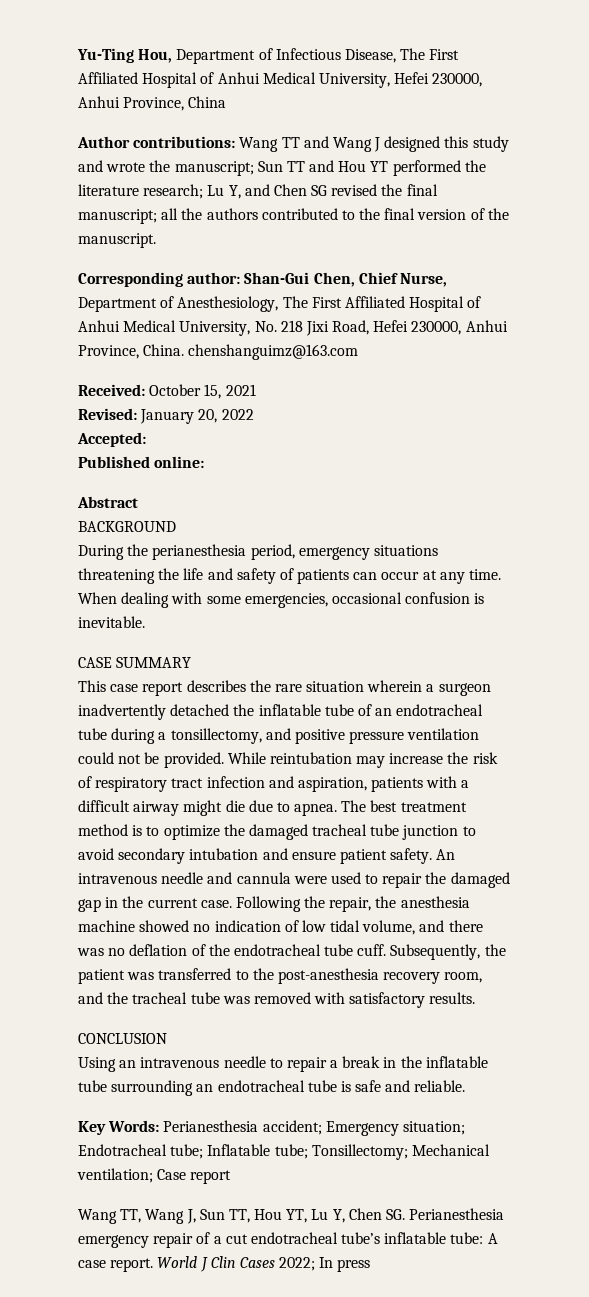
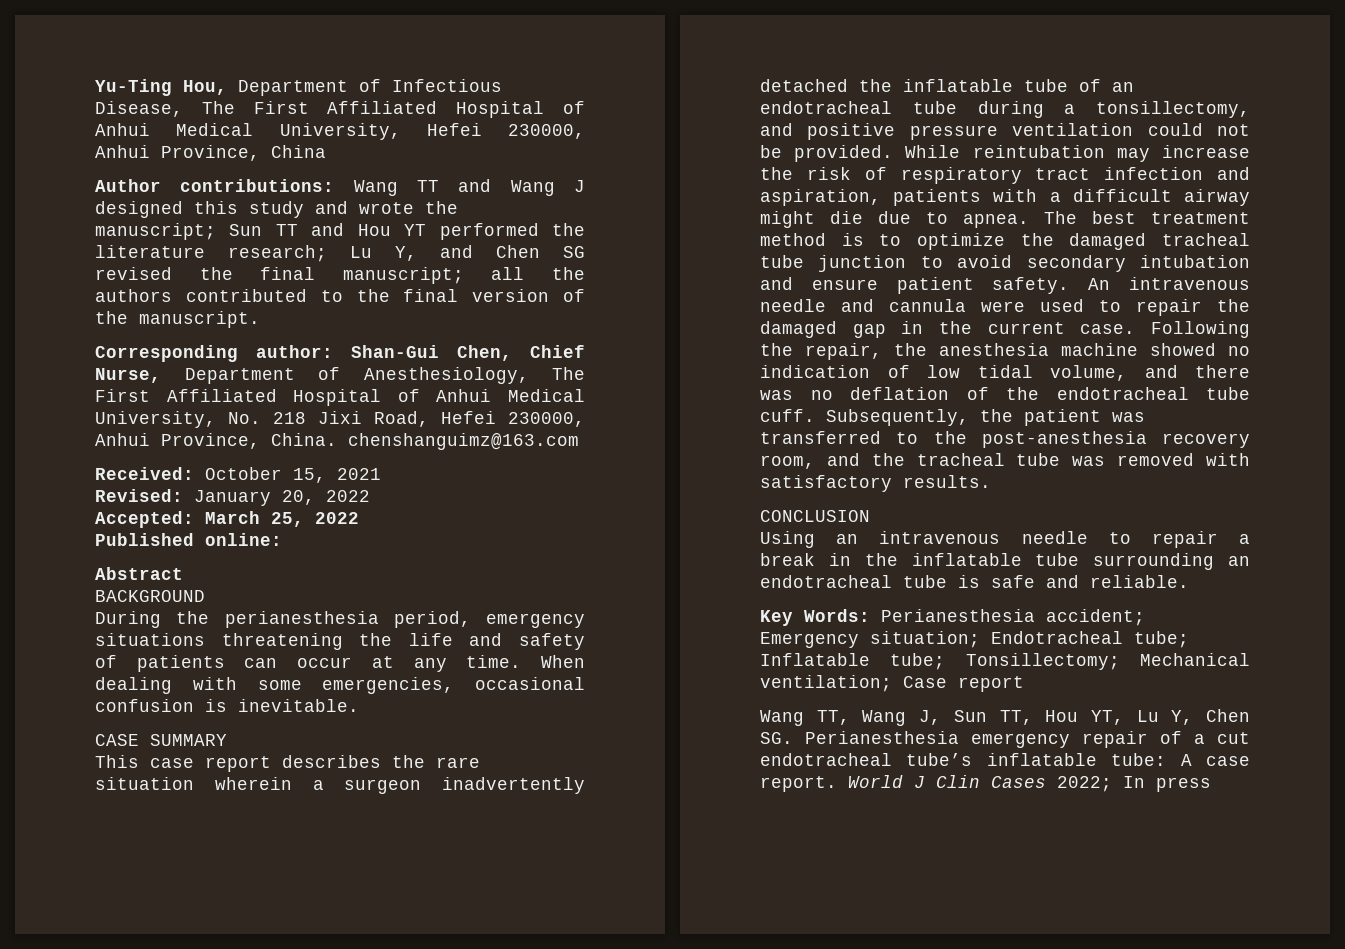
(146, 439) none -> [205,511,359,527] March 25, 2022

